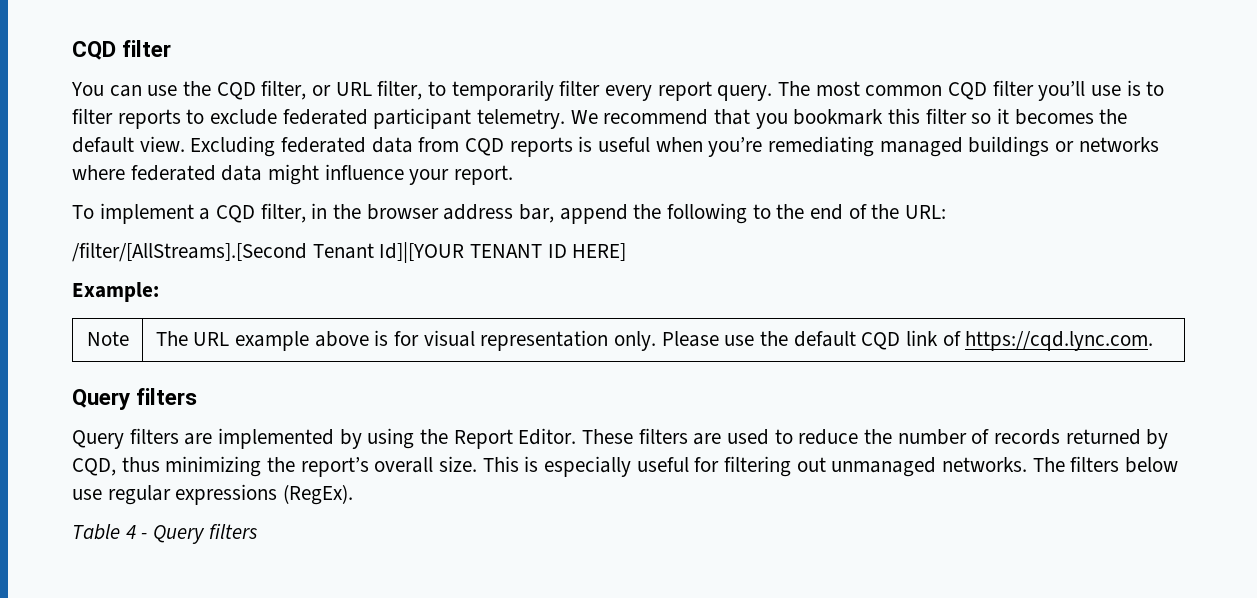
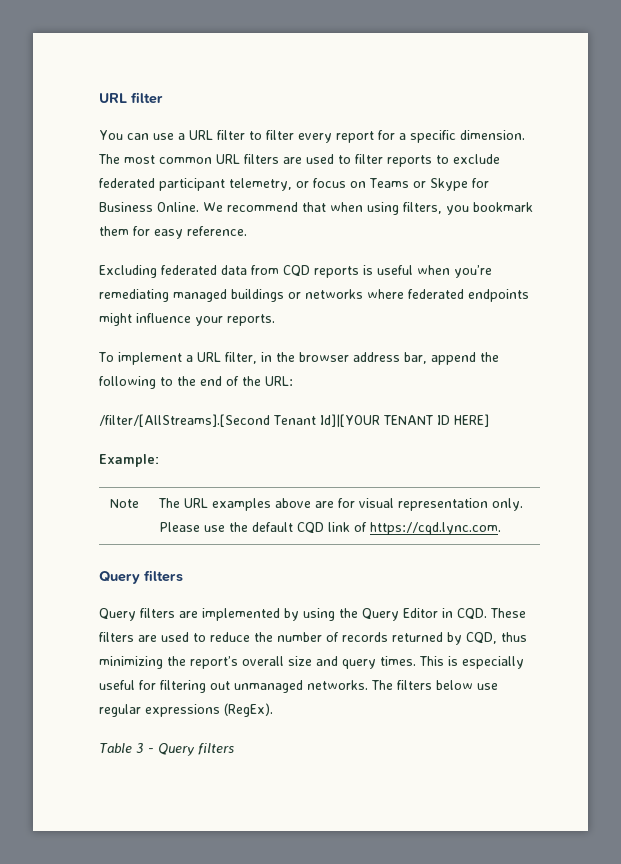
[72,41,116,60] CQD -> [99,93,127,103] URL
[183,80,1141,101] the CQD filter, or URL filter, to temporarily filter every report query. The most common CQD filter you’ll use is -> [178,130,525,143] [98,154,334,164] a URL filter to filter every report for a specific dimension. The most common URL filters are used
[477,108,1128,129] [72,136,185,153] telemetry. We recommend that you bookmark this filter so it becomes the default view. -> [229,178,489,191] [99,202,533,215] [99,226,247,239] telemetry, or focus on Teams or Skype for Business Online. We recommend that when using filters, you bookmark them for easy reference. //
[221,165,263,181] data -> [468,289,529,302] endpoints
[454,165,514,185] report. -> [227,314,275,326] reports.
[216,205,256,223] CQD -> [196,352,221,362] URL
[234,330,389,351] example above is -> [212,498,335,511] examples above are
[453,428,577,449] Report Editor. -> [362,608,487,621] Query Editor in CQD.
[439,456,478,472] size. -> [288,656,416,669] size and query times.
[125,525,136,539] 4 -> [135,743,144,753] 3

